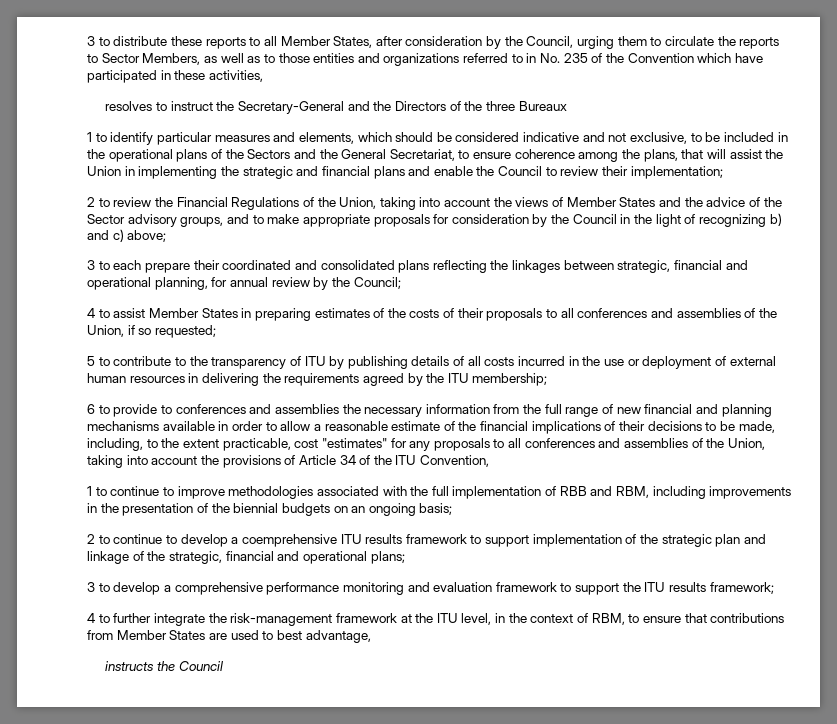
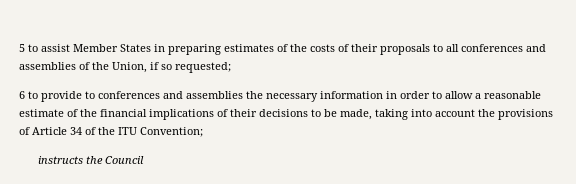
[87,36,780,49] [87,53,763,66] [87,70,263,83] [105,101,567,114] [87,132,788,145] [87,149,784,162] [87,166,723,179] [87,197,782,210] [87,213,782,227] [87,229,167,242] [87,260,748,273] [87,277,401,290] [87,308,95,318] 3 to distribute these reports to all Member States, after consideration by the Council, urging them to circulate the reports to Sector Members, as well as to those entities and organizations referred to in No. 235 of the Convention which have participated in these activities, // resolves to instruct the Secretary-General and the Directors of the three Bureaux // 1 to identify particular measures and elements, which should be considered indicative and not exclusive, to be included in the operational plans of the Sectors and the General Secretariat, to ensure coherence among the plans, that will assist the Union in implementing the strategic and financial plans and enable the Council to review their implementation; // 2 to review the Financial Regulations of the Union, taking into account the views of Member States and the advice of the Sector advisory groups, and to make appropriate proposals for consideration by the Council in the light of recognizing b) and c) above; // 3 to each prepare their coordinated and consolidated plans reflecting the linkages between strategic, financial and operational planning, for annual review by the Council; // 4 -> [19,44,25,52] 5
[87,356,776,369] [87,373,548,386] // 5 to contribute to the transparency of ITU by publishing details of all costs incurred in the use or deployment of external human resources in delivering the requirements agreed by the ITU membership; -> (231, 67) none
[493,404,772,417] [87,421,215,431] from the full range of new financial and planning mechanisms available -> (383, 95) none
[87,438,765,451] including, to the extent practicable, cost "estimates" for any proposals to all conferences and assemblies of the Union, -> (372, 114) none
[420,455,490,467] [87,486,792,499] [87,503,453,516] [87,534,766,547] [87,551,405,564] [87,582,774,595] [87,613,785,626] [87,630,371,643] Convention, // 1 to continue to improve methodologies associated with the full implementation of RBB and RBM, including improvements in the presentation of the biennial budgets on an ongoing basis; // 2 to continue to develop a coemprehensive ITU results framework to support implementation of the strategic plan and linkage of the strategic, financial and operational plans; // 3 to develop a comprehensive performance monitoring and evaluation framework to support the ITU results framework; // 4 to further integrate the risk-management framework at the ITU level, in the context of RBM, to ensure that contributions from Member States are used to best advantage, -> [140,127,203,137] Convention;

